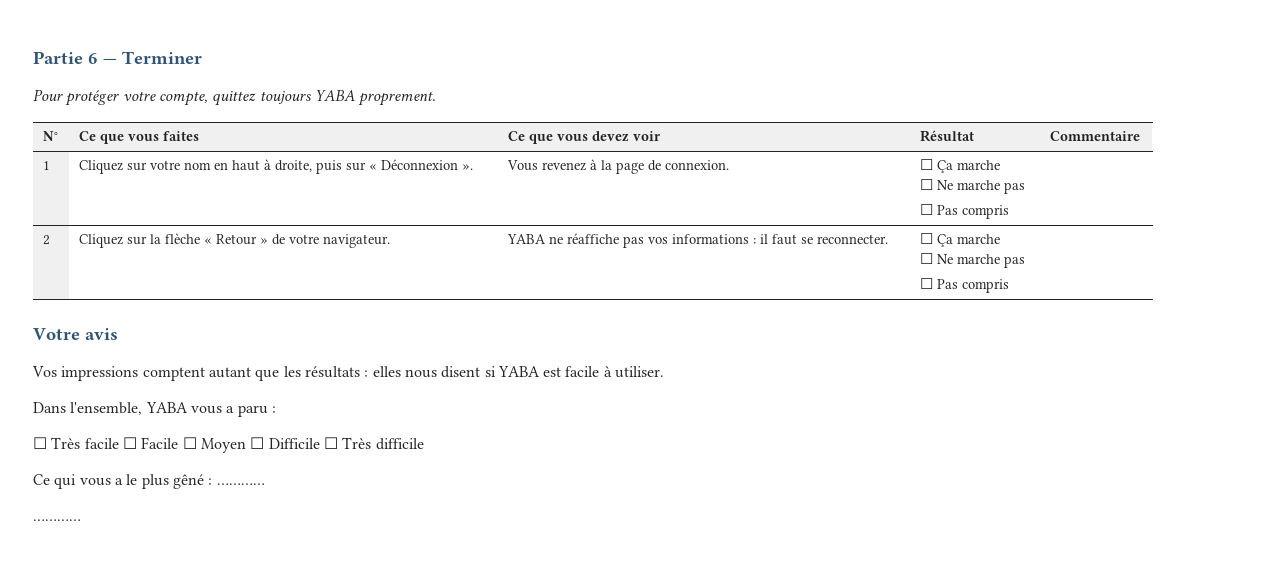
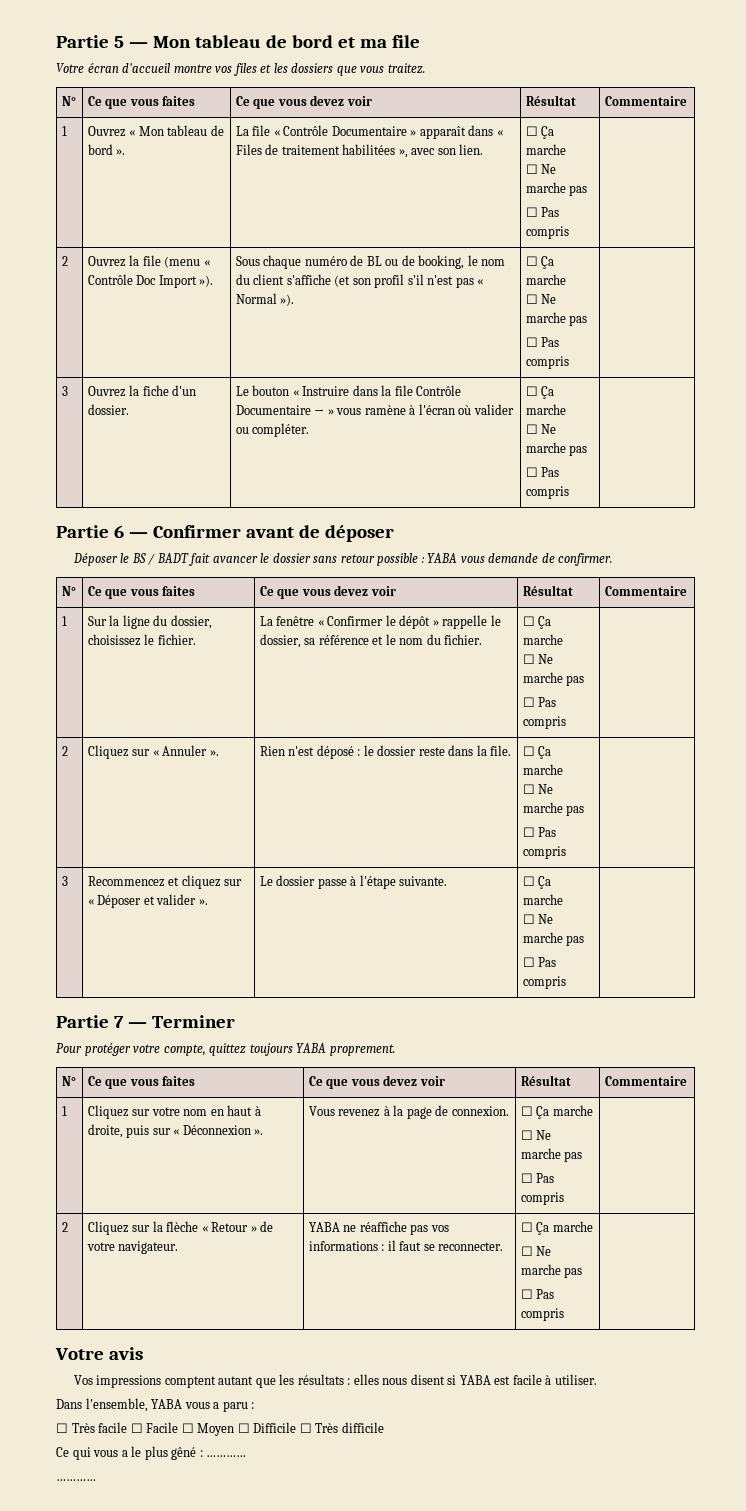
[33,51,98,64] Partie 6 -> [56,35,420,48] [56,63,425,76] [61,96,76,106] [87,96,196,109] [235,95,372,109] [525,95,576,106] [604,96,687,106] [61,126,67,136] [87,125,224,137] [87,144,126,155] [235,125,503,139] [235,144,484,158] [525,126,555,139] [525,144,566,155] [525,164,557,174] [525,182,588,196] [525,207,560,217] [525,226,569,239] [61,256,68,266] [87,255,210,268] [87,274,214,288] [235,255,506,269] [235,274,484,288] [235,293,295,306] [525,256,555,269] [525,274,566,285] [525,294,557,304] [525,312,588,326] [525,337,560,347] [525,356,569,369] [61,386,68,396] [87,385,197,397] [87,404,129,415] [235,385,462,396] [235,404,514,415] [235,423,310,437] [525,386,555,399] [525,404,566,415] [525,424,557,434] [525,442,588,456] [525,467,560,477] [525,486,569,499] [56,525,394,542] [72,553,613,566] [61,586,76,596] [87,586,196,599] [259,585,396,599] [522,585,573,596] [604,586,687,596] [61,616,67,626] [87,615,212,629] [87,634,196,646] [259,615,501,629] [259,634,483,648] [522,616,552,629] [522,634,563,645] [522,654,554,664] [522,672,585,686] [522,697,557,707] [522,716,566,729] [61,746,68,756] [87,745,219,759] [259,745,512,759] [522,746,552,759] [522,764,563,775] [522,784,554,794] [522,802,585,816] [522,827,557,837] [522,846,566,859] [61,876,68,886] [87,875,243,889] [87,894,208,908] [259,875,448,889] [522,876,552,889] [522,894,563,905] [522,914,554,924] [522,932,585,946] [522,957,557,967] [522,976,566,989] [56,1015,124,1028] Partie 5 — Mon tableau de bord et ma file // Votre écran d'accueil montre vos files et les dossiers que vous traitez. // N° | Ce que vous faites | Ce que vous devez voir | Résultat | Commentaire // 1 | Ouvrez « Mon tableau de bord ». | La file « Contrôle Documentaire » apparaît dans « Files de traitement habilitées », avec son lien. | ☐ Ça marche // ☐ Ne marche pas // ☐ Pas compris | // 2 | Ouvrez la file (menu « Contrôle Doc Import »). | Sous chaque numéro de BL ou de booking, le nom du client s'affiche (et son profil s'il n'est pas « Normal »). | ☐ Ça marche // ☐ Ne marche pas // ☐ Pas compris | // 3 | Ouvrez la fiche d'un dossier. | Le bouton « Instruire dans la file Contrôle Documentaire → » vous ramène à l'écran où valider ou compléter. | ☐ Ça marche // ☐ Ne marche pas // ☐ Pas compris | // Partie 6 — Confirmer avant de déposer // Déposer le BS / BADT fait avancer le dossier sans retour possible : YABA vous demande de confirmer. // N° | Ce que vous faites | Ce que vous devez voir | Résultat | Commentaire // 1 | Sur la ligne du dossier, choisissez le fichier. | La fenêtre « Confirmer le dépôt » rappelle le dossier, sa référence et le nom du fichier. | ☐ Ça marche // ☐ Ne marche pas // ☐ Pas compris | // 2 | Cliquez sur « Annuler ». | Rien n'est déposé : le dossier reste dans la file. | ☐ Ça marche // ☐ Ne marche pas // ☐ Pas compris | // 3 | Recommencez et cliquez sur « Déposer et valider ». | Le dossier passe à l'étape suivante. | ☐ Ça marche // ☐ Ne marche pas // ☐ Pas compris | // Partie 7

